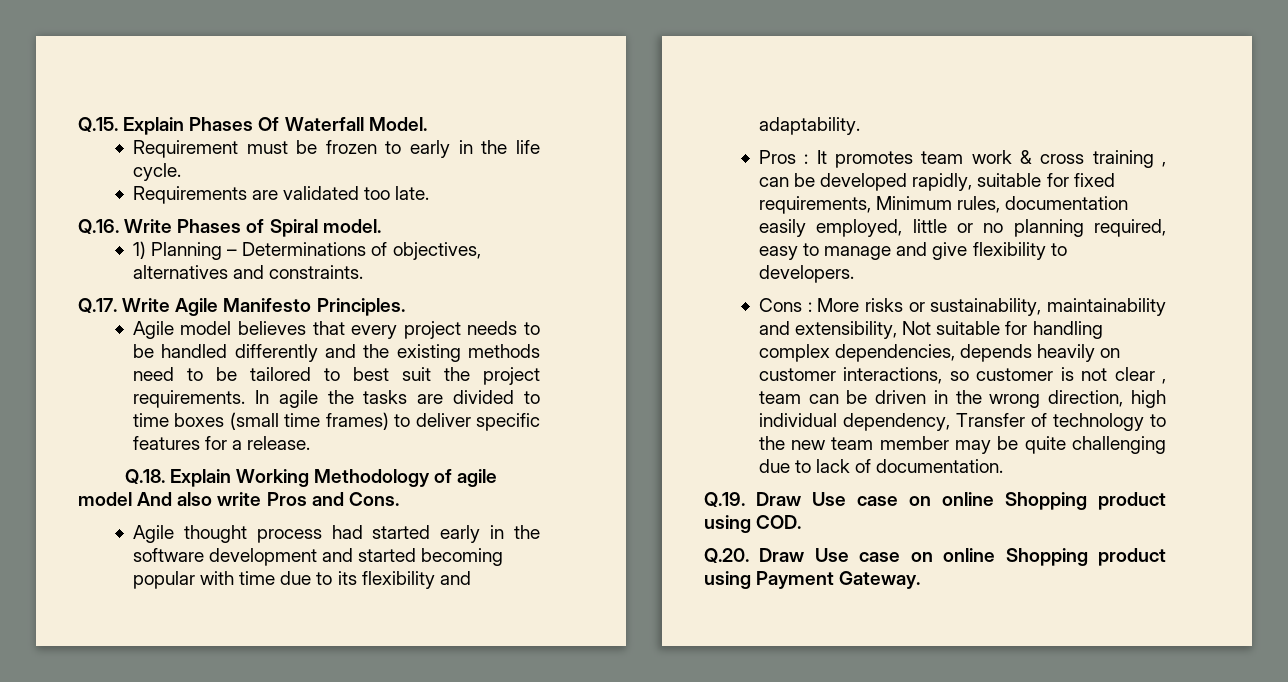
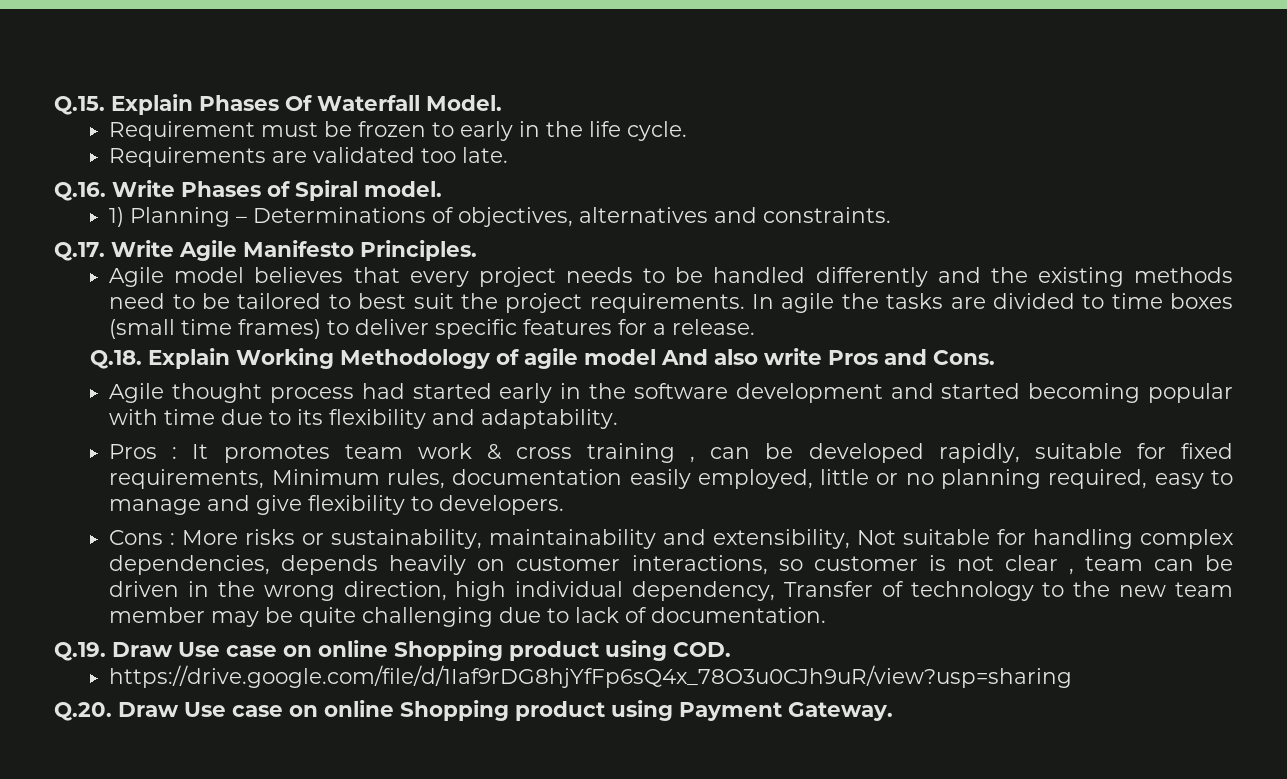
(802, 522) none -> [109,665,1073,688] // https://drive.google.com/file/d/1Iaf9rDG8hjYfFp6sQ4x_78O3u0CJh9uR/view?usp=sharing

